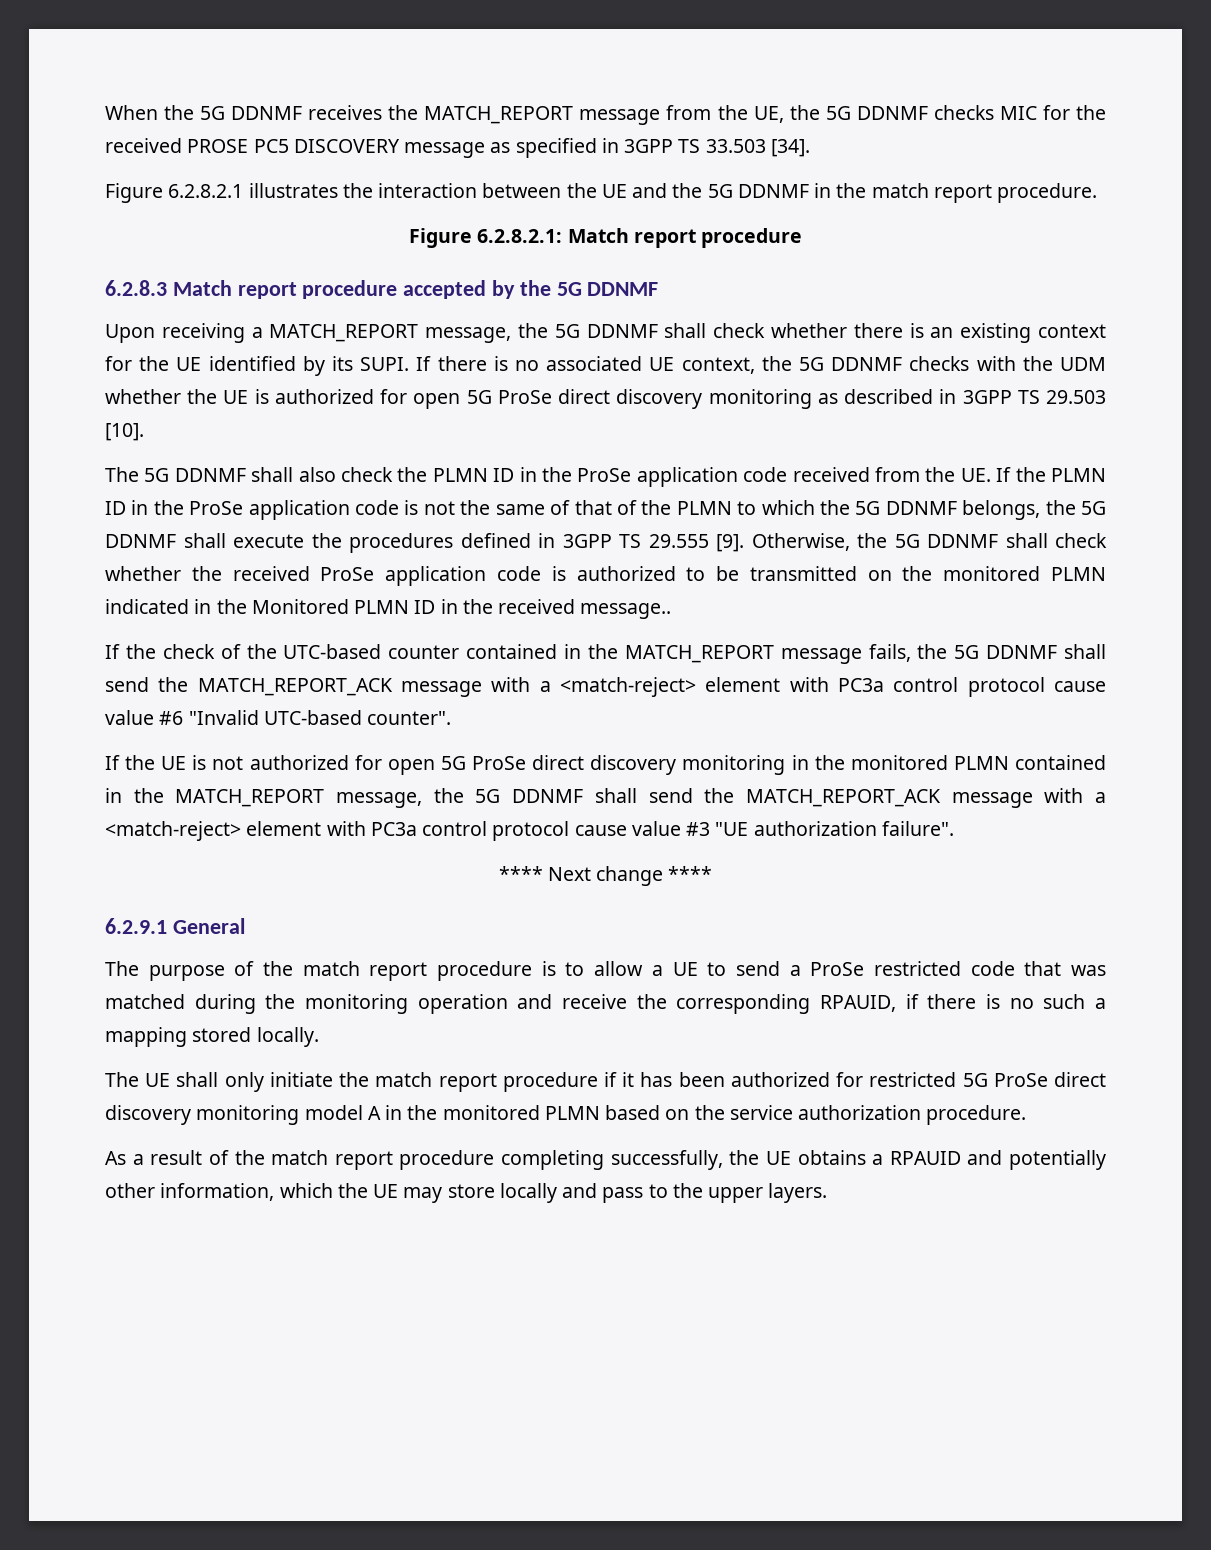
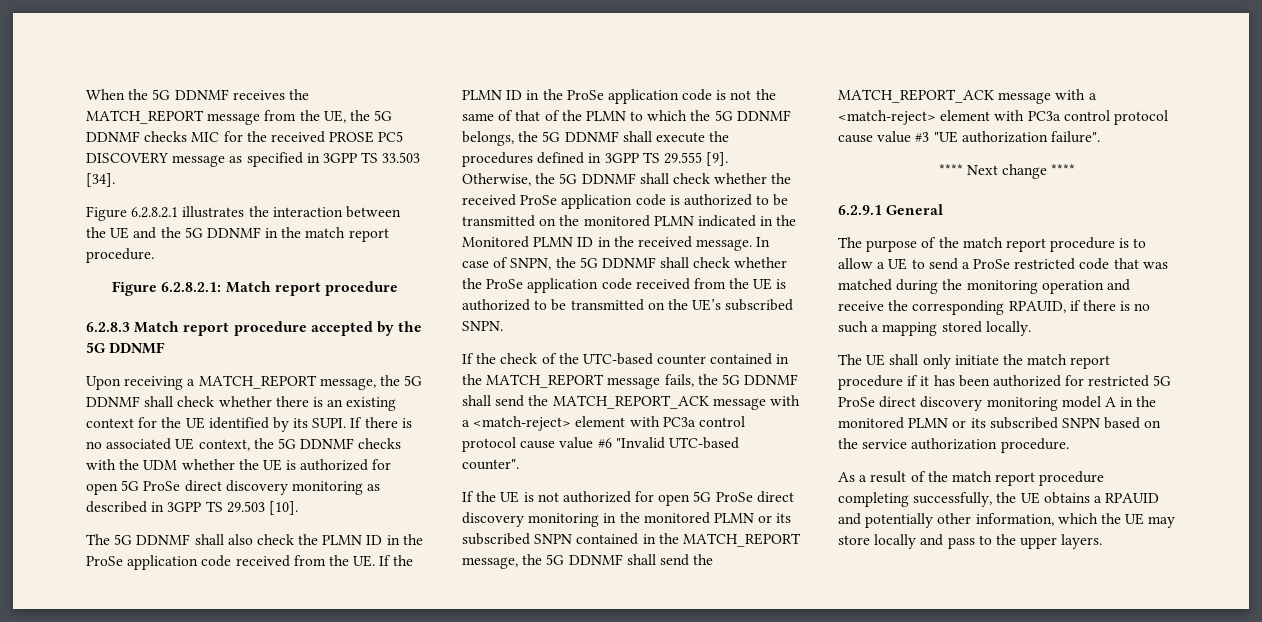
[580,603,672,619] message.. -> [696,237,771,251] [462,257,788,270] [462,278,787,293] [462,299,794,311] [462,321,503,331] message. In case of SNPN, the 5G DDNMF shall check whether the ProSe application code received from the UE is authorized to be transmitted on the UE’s subscribed SNPN.
(1009, 763) none -> [758,513,792,523] [462,533,573,545] or its subscribed SNPN
(600, 1113) none -> [952,417,1100,429] or its subscribed SNPN

